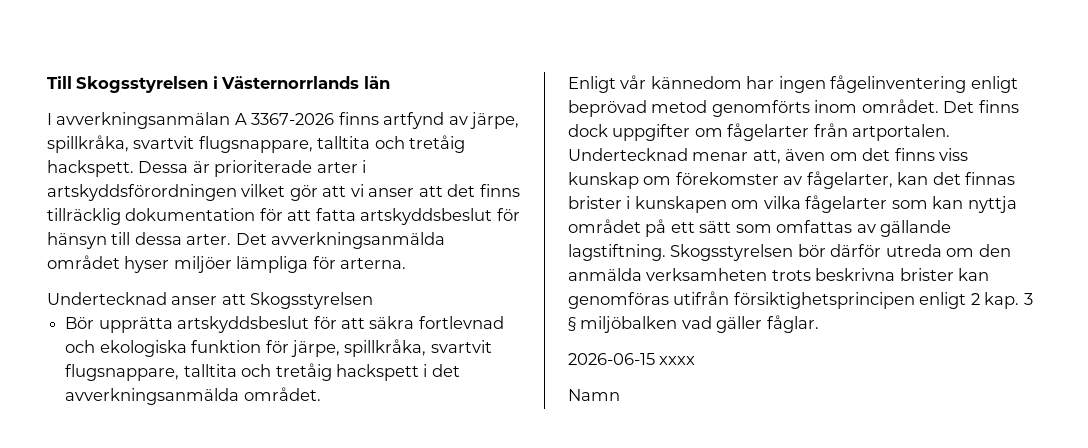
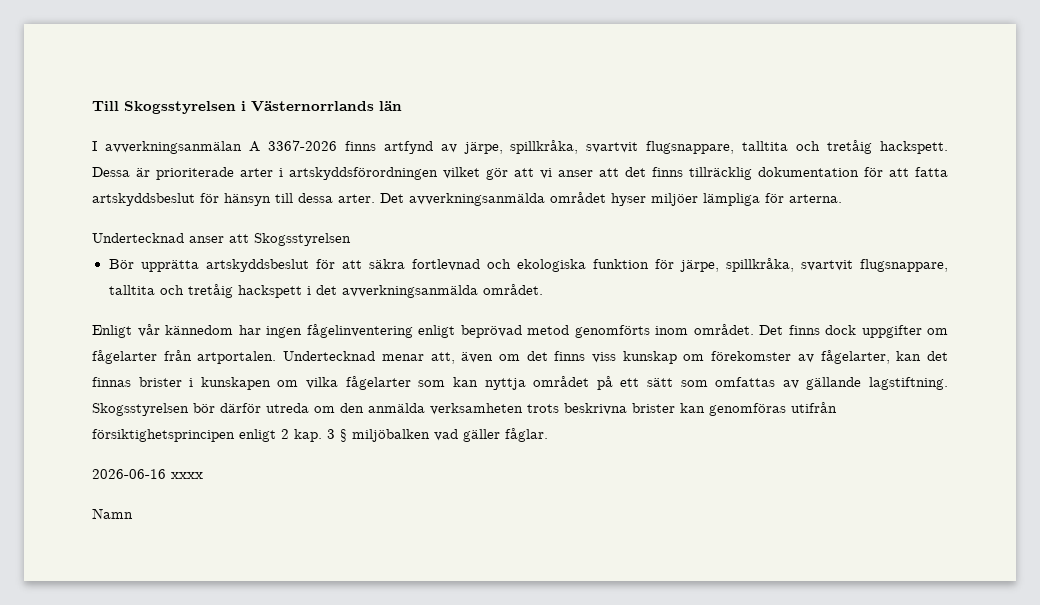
[568,353,655,365] 2026-06-15 -> [92,469,166,479] 2026-06-16

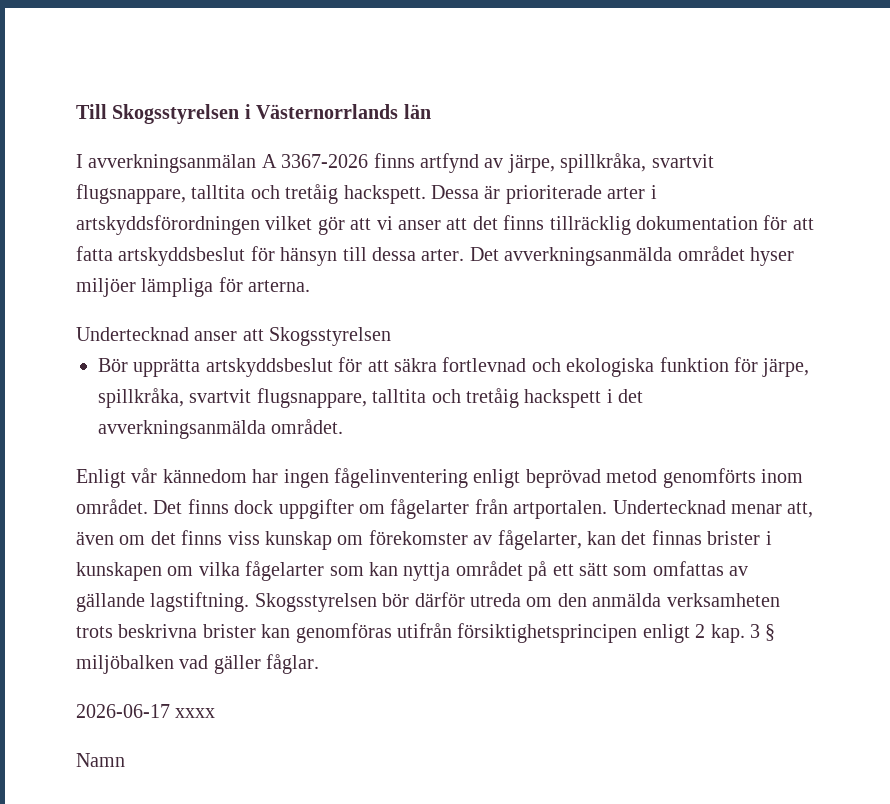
[92,469,166,479] 2026-06-16 -> [76,704,170,718] 2026-06-17

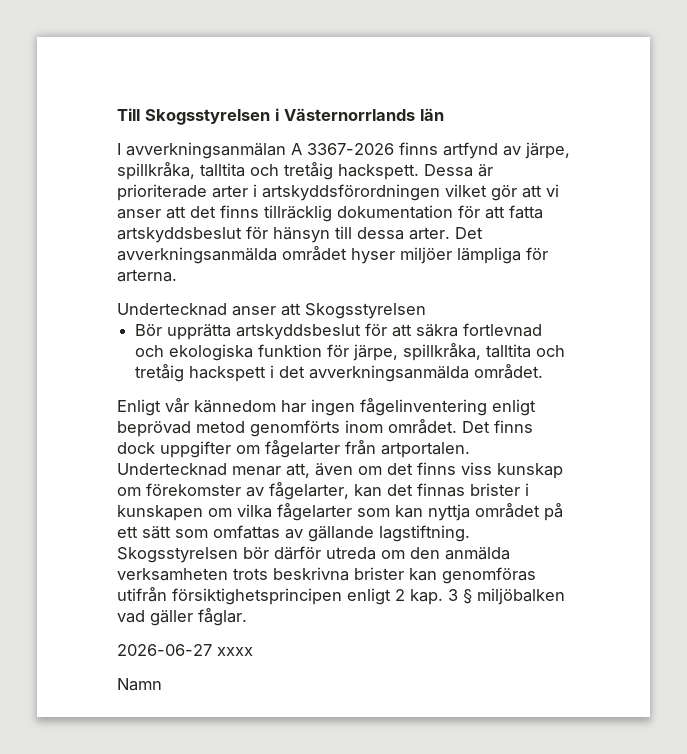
[651,154,714,168] [76,184,186,204] svartvit flugsnappare, -> (195, 171) none
[189,388,367,408] svartvit flugsnappare, -> (482, 352) none
[76,704,170,718] 2026-06-17 -> [117,644,212,656] 2026-06-27

